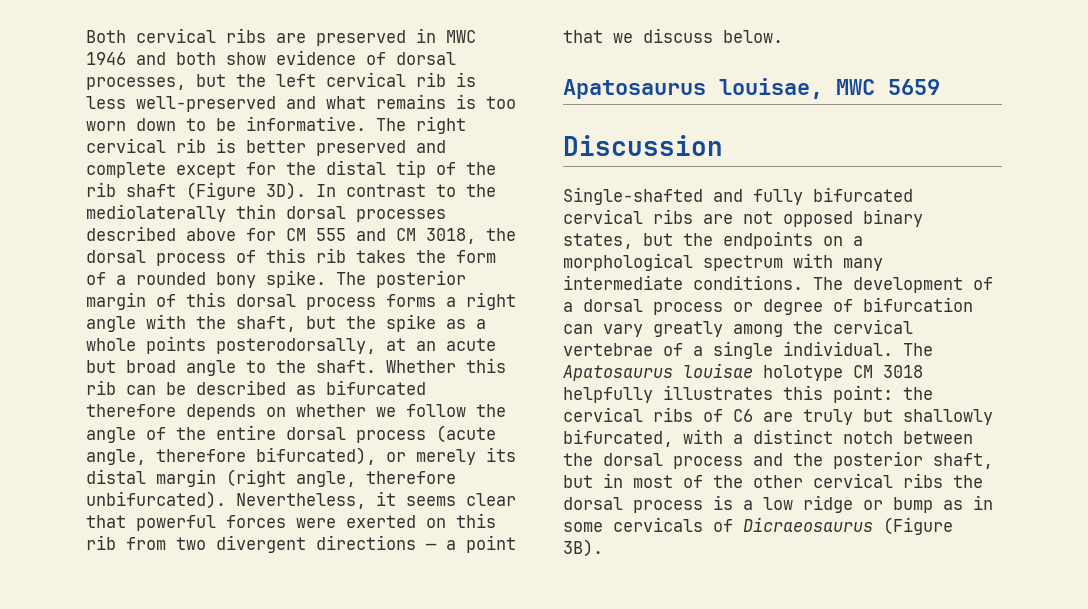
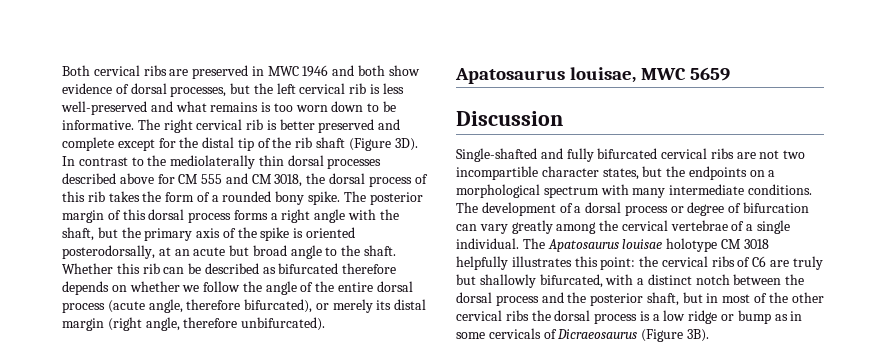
[386,314,486,332] [86,336,206,354] spike as a whole points -> [144,227,356,241] primary axis of the spike is oriented
[236,491,516,509] [86,513,496,531] [86,535,516,553] [563,28,783,43] Nevertheless, it seems clear that powerful forces were exerted on this rib from two divergent directions — a point that we discuss below. -> (326, 324) none
[783,209,923,227] opposed binary -> [783,150,806,159] [456,166,599,180] two incompartible character

